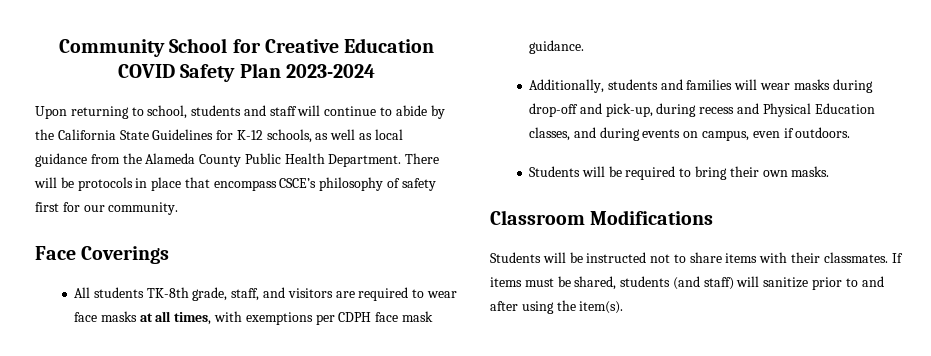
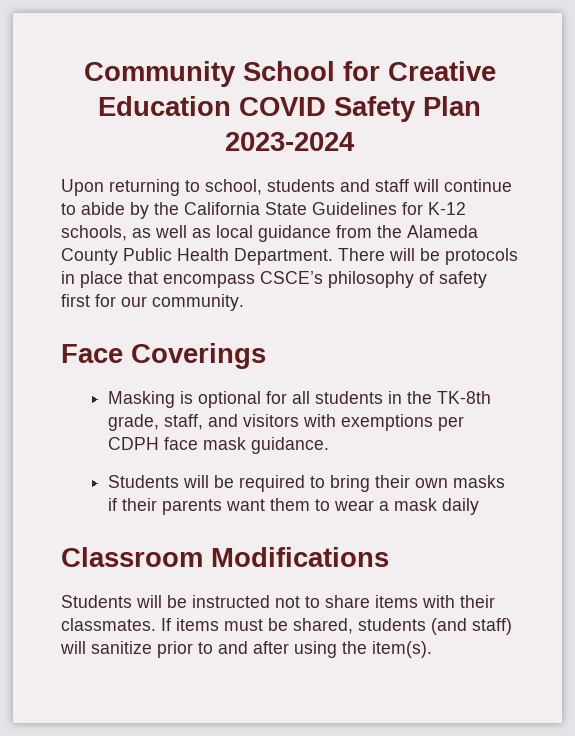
[74,287,144,298] All students -> [107,391,432,408] Masking is optional for all students in the
[335,287,457,301] [74,311,212,325] are required to wear face masks at all times, -> (299, 420) none
[529,79,873,93] [529,103,875,117] [529,127,851,141] // Additionally, students and families will wear masks during drop-off and pick-up, during recess and Physical Education classes, and during events on campus, even if outdoors. -> (329, 445) none
[791,166,830,177] masks. -> [452,475,505,488] [107,498,479,515] masks if their parents want them to wear a mask daily

